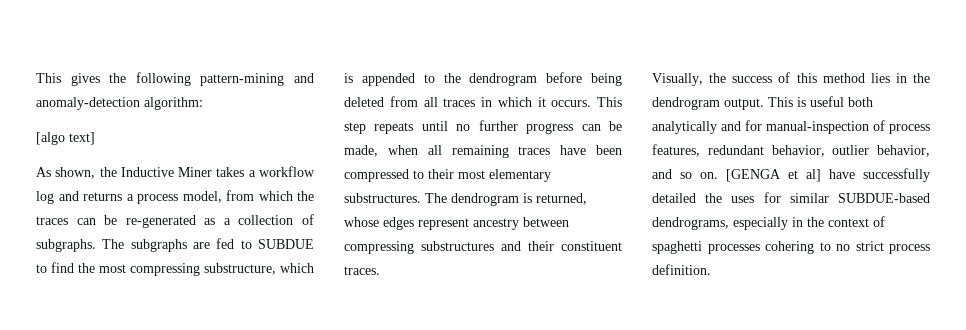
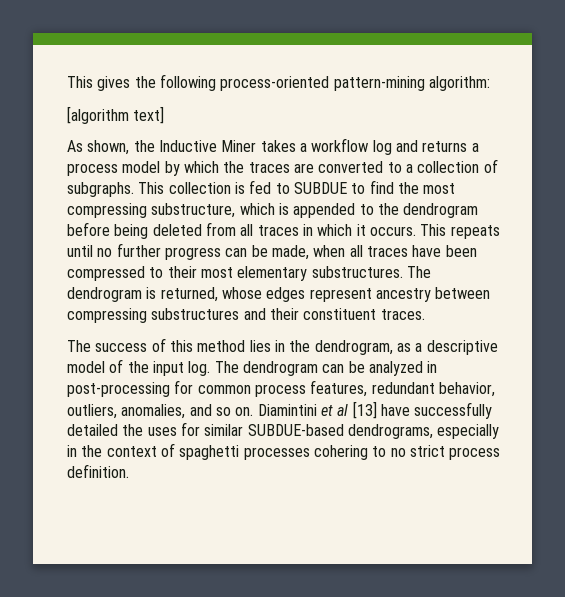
[200,73,314,86] [36,97,140,110] pattern-mining and anomaly-detection -> [220,76,425,91] process-oriented pattern-mining
[36,132,65,145] [algo -> [67,106,129,124] [algorithm
[182,190,254,203] model, from -> [122,161,180,176] model by
[76,215,216,228] can be re-generated as -> [293,161,402,173] are converted to
[102,239,210,252] The subgraphs are -> [138,182,245,194] This collection is
[344,122,366,134] step -> (447, 230) none
[451,145,509,158] remaining -> (363, 251) none
[652,73,727,86] Visually, the -> [67,340,91,352] The
[652,96,873,110] [652,120,885,134] dendrogram output. This is useful both analytically and for manual-inspection of -> [314,340,498,355] [67,359,438,376] [67,380,251,397] dendrogram, as a descriptive model of the input log. The dendrogram can be analyzed in post-processing for common
[832,145,930,157] outlier behavior, -> [67,404,186,419] outliers, anomalies,
[726,169,821,182] [GENGA et al] -> [257,401,377,419] Diamintini et al [13]

